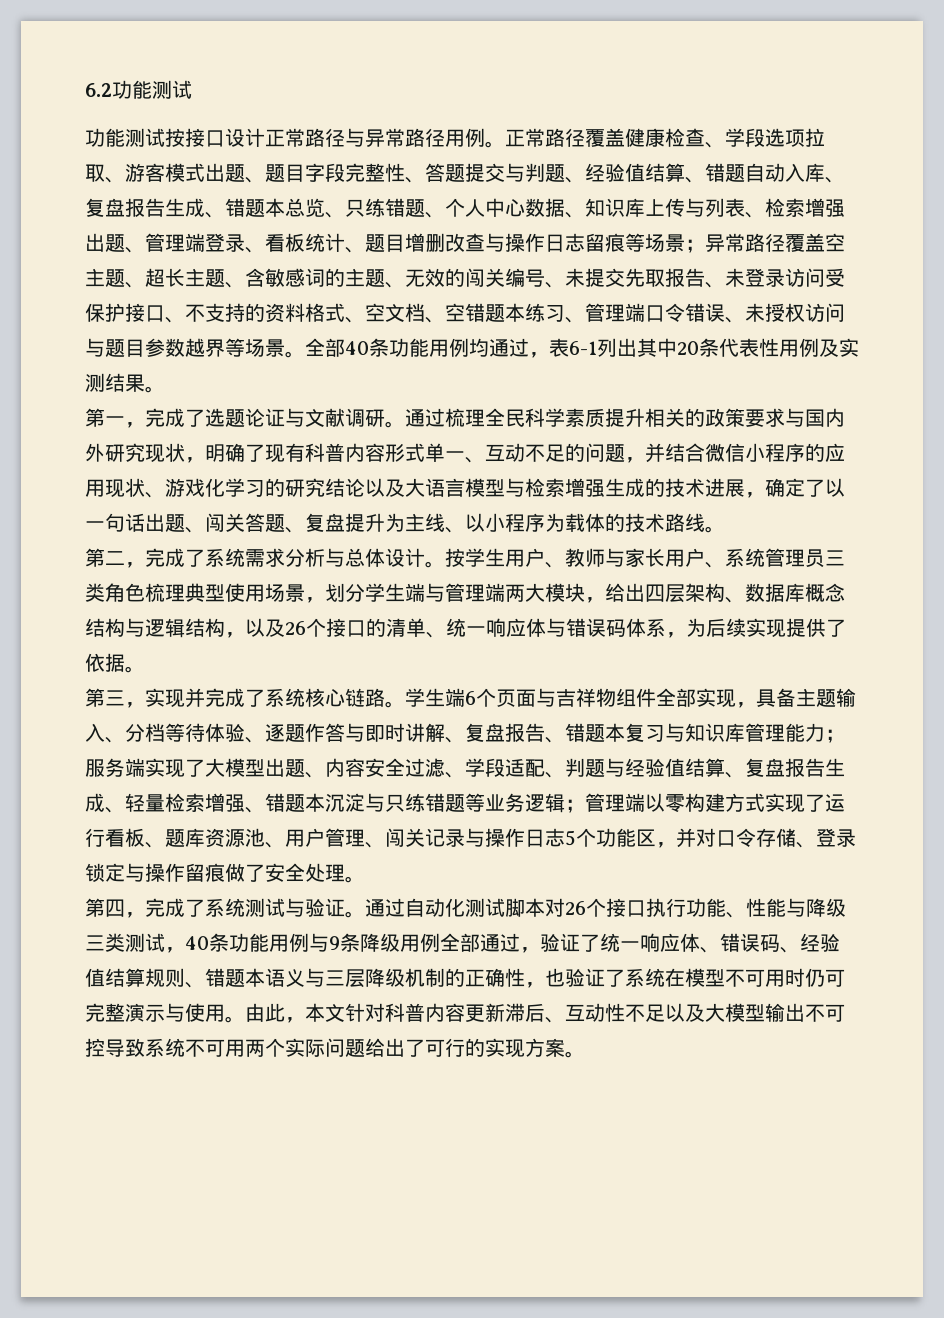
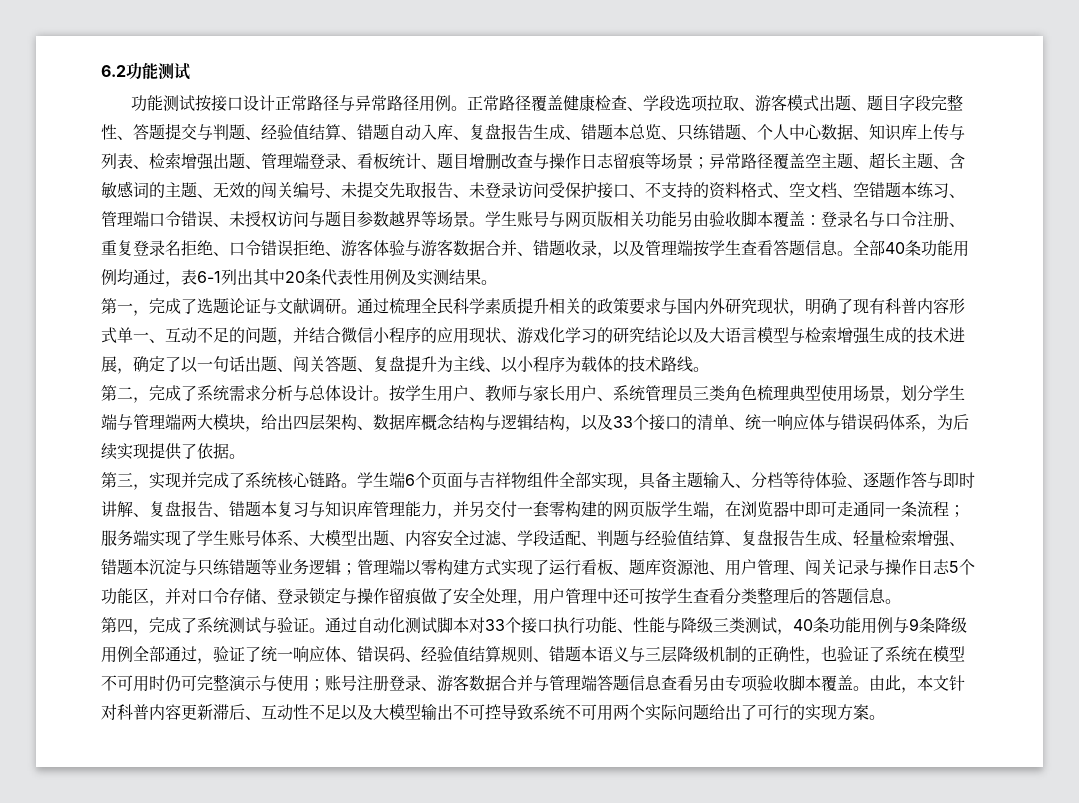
(305, 354) none -> [485,211,965,228] [101,239,853,258] 学生账号与网页版相关功能另由验收脚本覆盖：登录名与口令注册、重复登录名拒绝、口令错误拒绝、游客体验与游客数据合并、错题收录，以及管理端按学生查看答题信息。
[285,621,306,635] 26 -> [613,416,633,428] 33
[825,729,845,743] [85,758,205,778] ；服务端实现了 -> [437,500,965,519] [101,530,309,547] ，并另交付一套零构建的网页版学生端，在浏览器中即可走通同一条流程；服务端实现了学生账号体系、
(345, 873) none -> [517,587,886,606] ，用户管理中还可按学生查看分类整理后的答题信息
[565,901,586,915] 26 -> [485,619,505,631] 33
(225, 1013) none -> [309,674,853,692] ；账号注册登录、游客数据合并与管理端答题信息查看另由专项验收脚本覆盖

